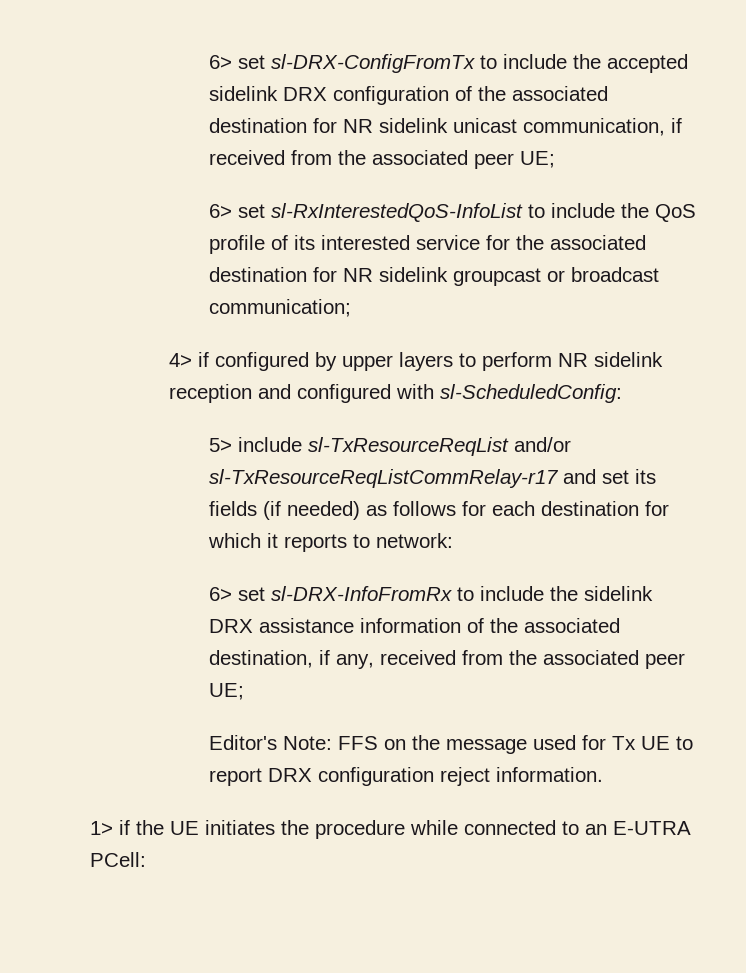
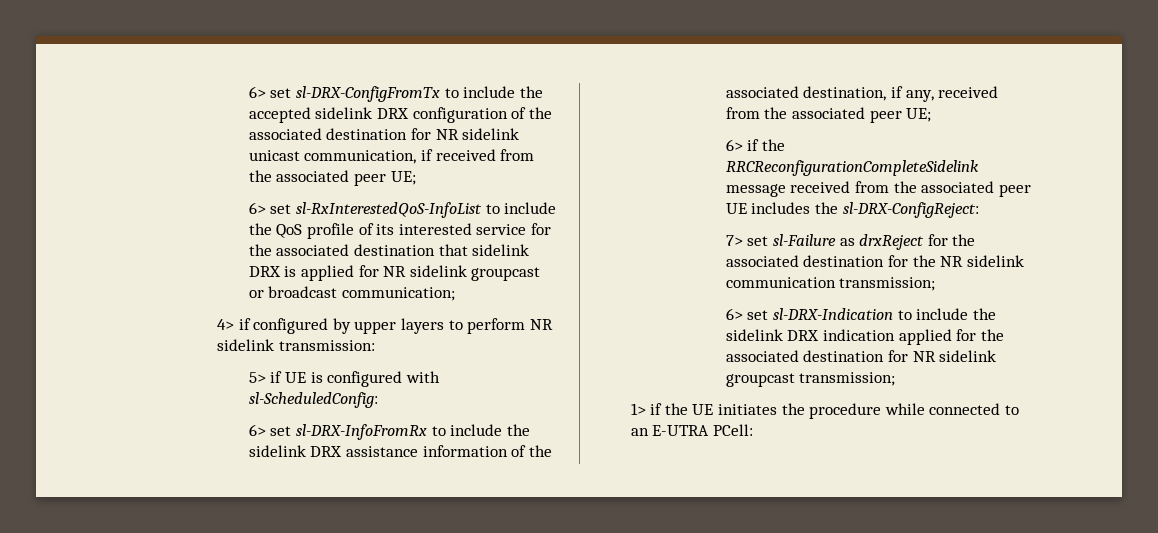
(307, 274) none -> [438,244,530,256] [248,265,354,281] that sidelink DRX is applied
[169,384,623,403] [208,437,571,456] [208,469,656,488] [208,501,669,520] [207,533,453,552] reception and configured with sl-ScheduledConfig: // 5> include sl-TxResourceReqList and/or sl-TxResourceReqListCommRelay-r17 and set its fields (if needed) as follows for each destination for which it reports to network: -> [278,340,375,351] [248,371,440,387] [248,392,378,408] transmission: // 5> if UE is configured with sl-ScheduledConfig:
[208,735,693,754] [208,767,603,786] Editor's Note: FFS on the message used for Tx UE to report DRX configuration reject information. -> [725,139,785,151] [725,160,979,176] [725,181,1031,197] [725,202,979,218] [725,234,976,250] [725,255,1024,267] [725,277,936,291] [725,308,996,320] [725,329,1004,345] [725,350,997,362] [725,372,896,387] 6> if the RRCReconfigurationCompleteSidelink message received from the associated peer UE includes the sl-DRX-ConfigReject: // 7> set sl-Failure as drxReject for the associated destination for the NR sidelink communication transmission; // 6> set sl-DRX-Indication to include the sidelink DRX indication applied for the associated destination for NR sidelink groupcast transmission;

